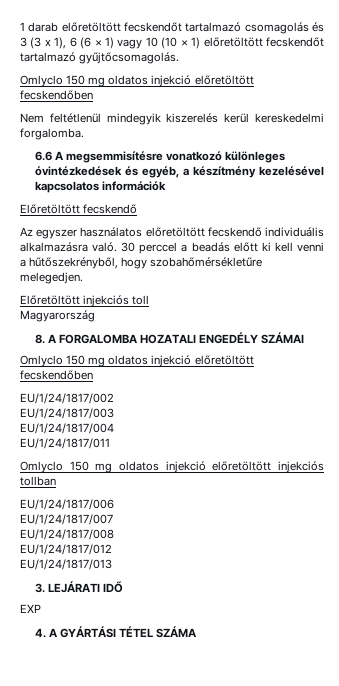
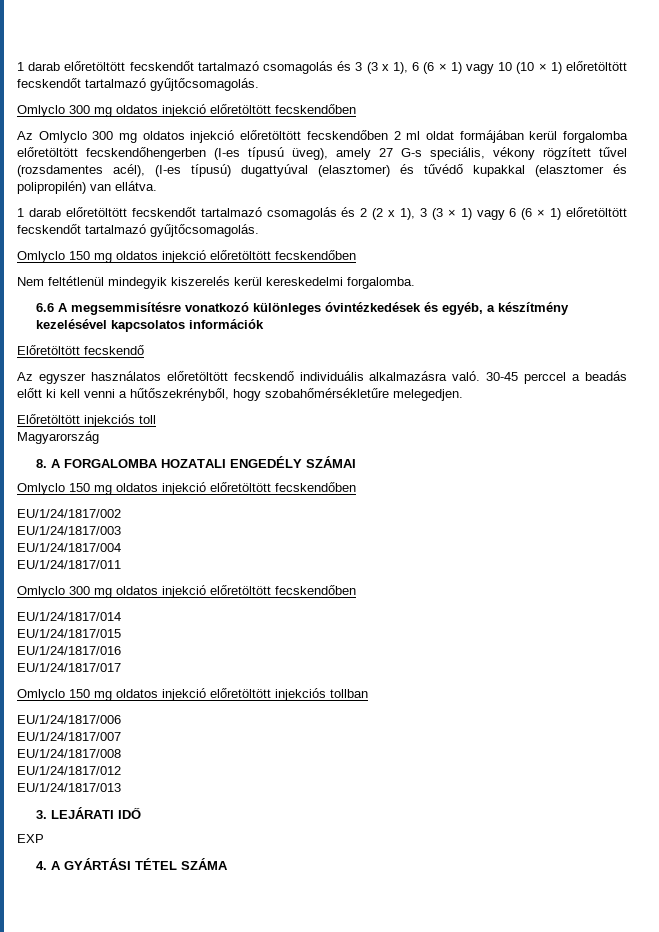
(180, 58) none -> [17,104,356,117] [17,130,628,143] [17,147,627,160] [17,164,627,177] [17,181,157,194] [17,207,627,220] [17,224,259,237] // Omlyclo 300 mg oldatos injekció előretöltött fecskendőben // Az Omlyclo 300 mg oldatos injekció előretöltött fecskendőben 2 ml oldat formájában kerül forgalomba előretöltött fecskendőhengerben (I-es típusú üveg), amely 27 G-s speciális, vékony rögzített tűvel (rozsdamentes acél), (I-es típusú) dugattyúval (elasztomer) és tűvédő kupakkal (elasztomer és polipropilén) van ellátva. // 1 darab előretöltött fecskendőt tartalmazó csomagolás és 2 (2 x 1), 3 (3 × 1) vagy 6 (6 × 1) előretöltött fecskendőt tartalmazó gyűjtőcsomagolás.
[121,242,136,252] 30 -> [486,372,519,381] 30-45
(110, 443) none -> [17,585,356,598] [17,612,121,621] [17,629,121,638] [17,646,121,655] [17,663,121,672] // Omlyclo 300 mg oldatos injekció előretöltött fecskendőben // EU/1/24/1817/014 // EU/1/24/1817/015 // EU/1/24/1817/016 // EU/1/24/1817/017

